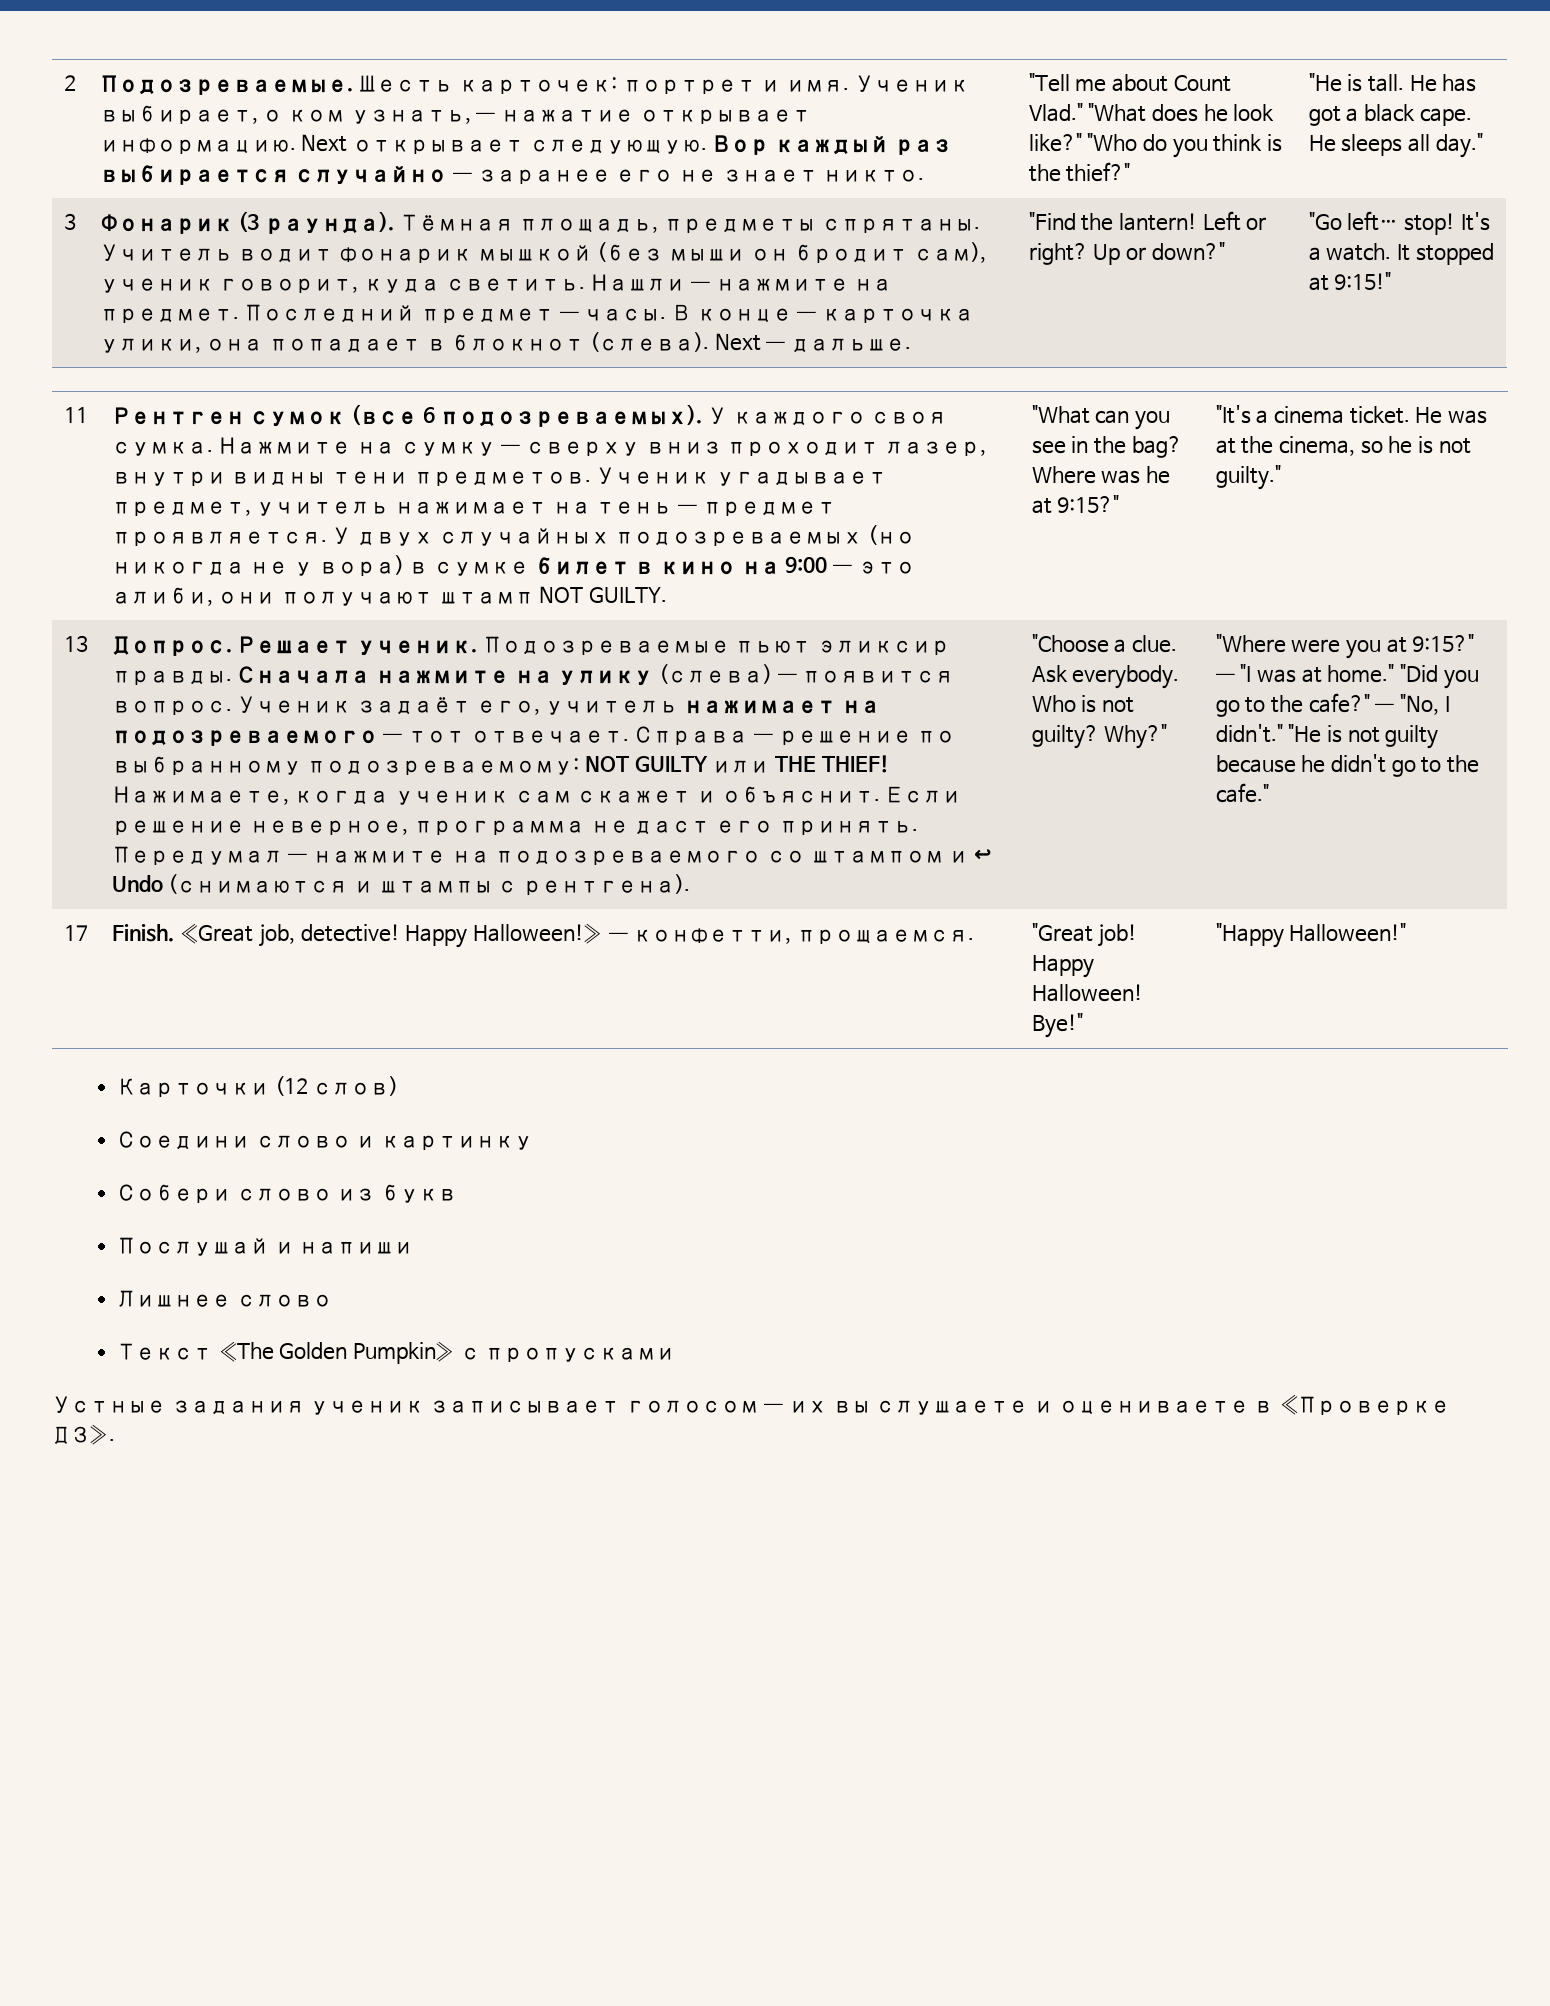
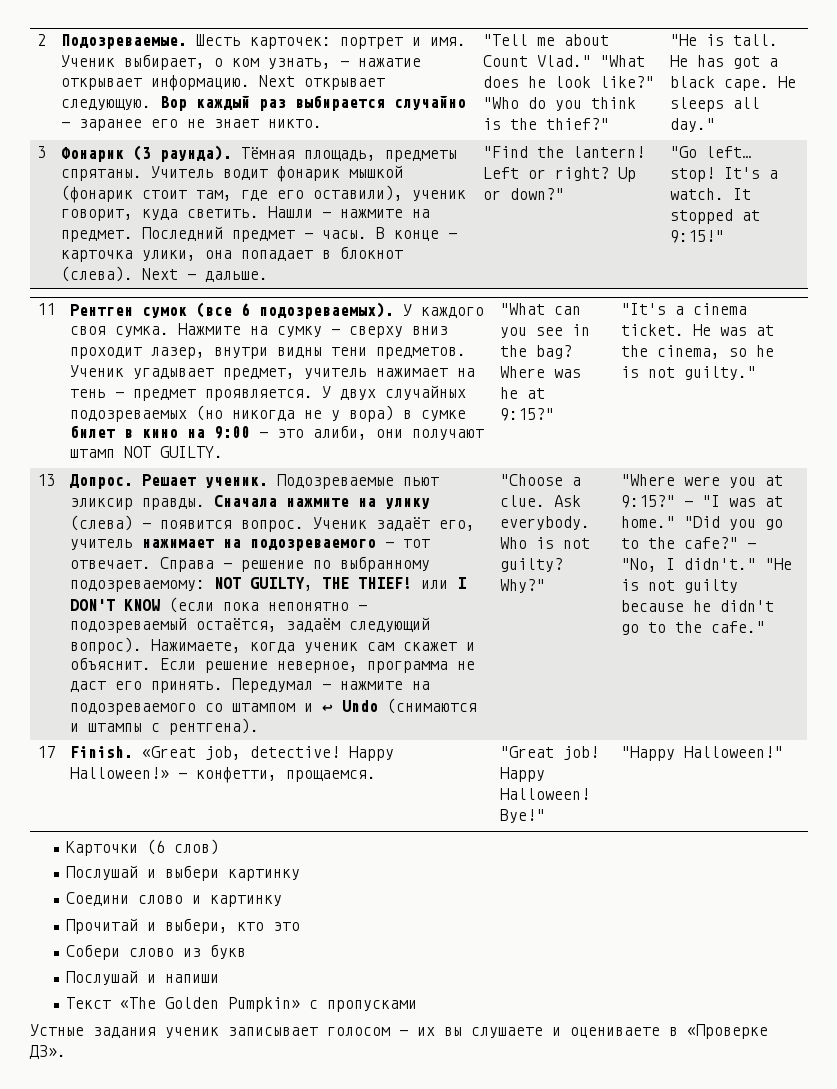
[597,242,987,263] (без мыши он бродит сам), -> [61,185,404,203] (фонарик стоит там, где его оставили),
[634,755,889,773] GUILTY или THE THIEF! -> [250,577,467,591] [70,597,368,613] [70,617,431,633] [70,637,143,654] GUILTY, THE THIEF! или I DON'T KNOW (если пока непонятно — подозреваемый остаётся, задаём следующий вопрос).
[274,1076,308,1096] (12 -> [146,839,165,855] (6
(399, 1086) none -> [65,865,300,881] // Послушай и выбери картинку
(533, 1142) none -> [65,918,300,934] // Прочитай и выбери, кто это
[116,1290,332,1307] // Лишнее слово -> (219, 978) none

